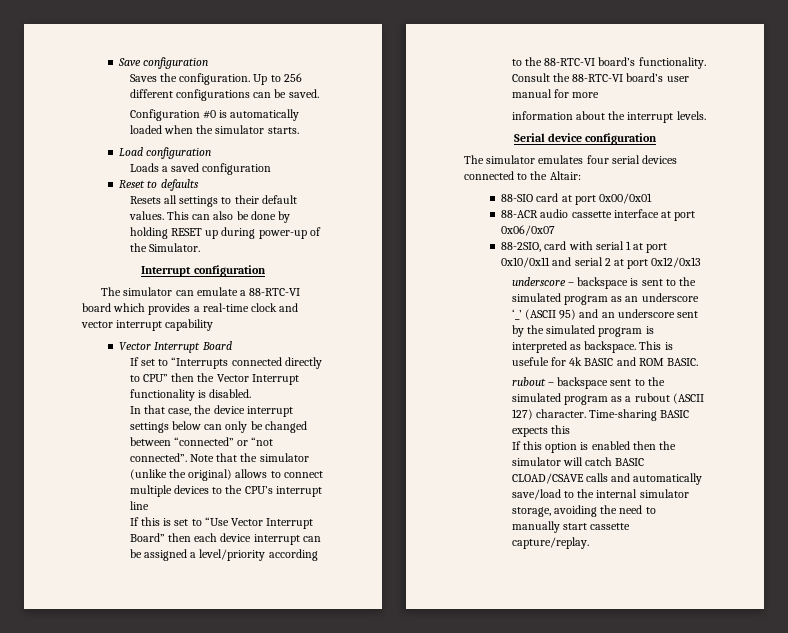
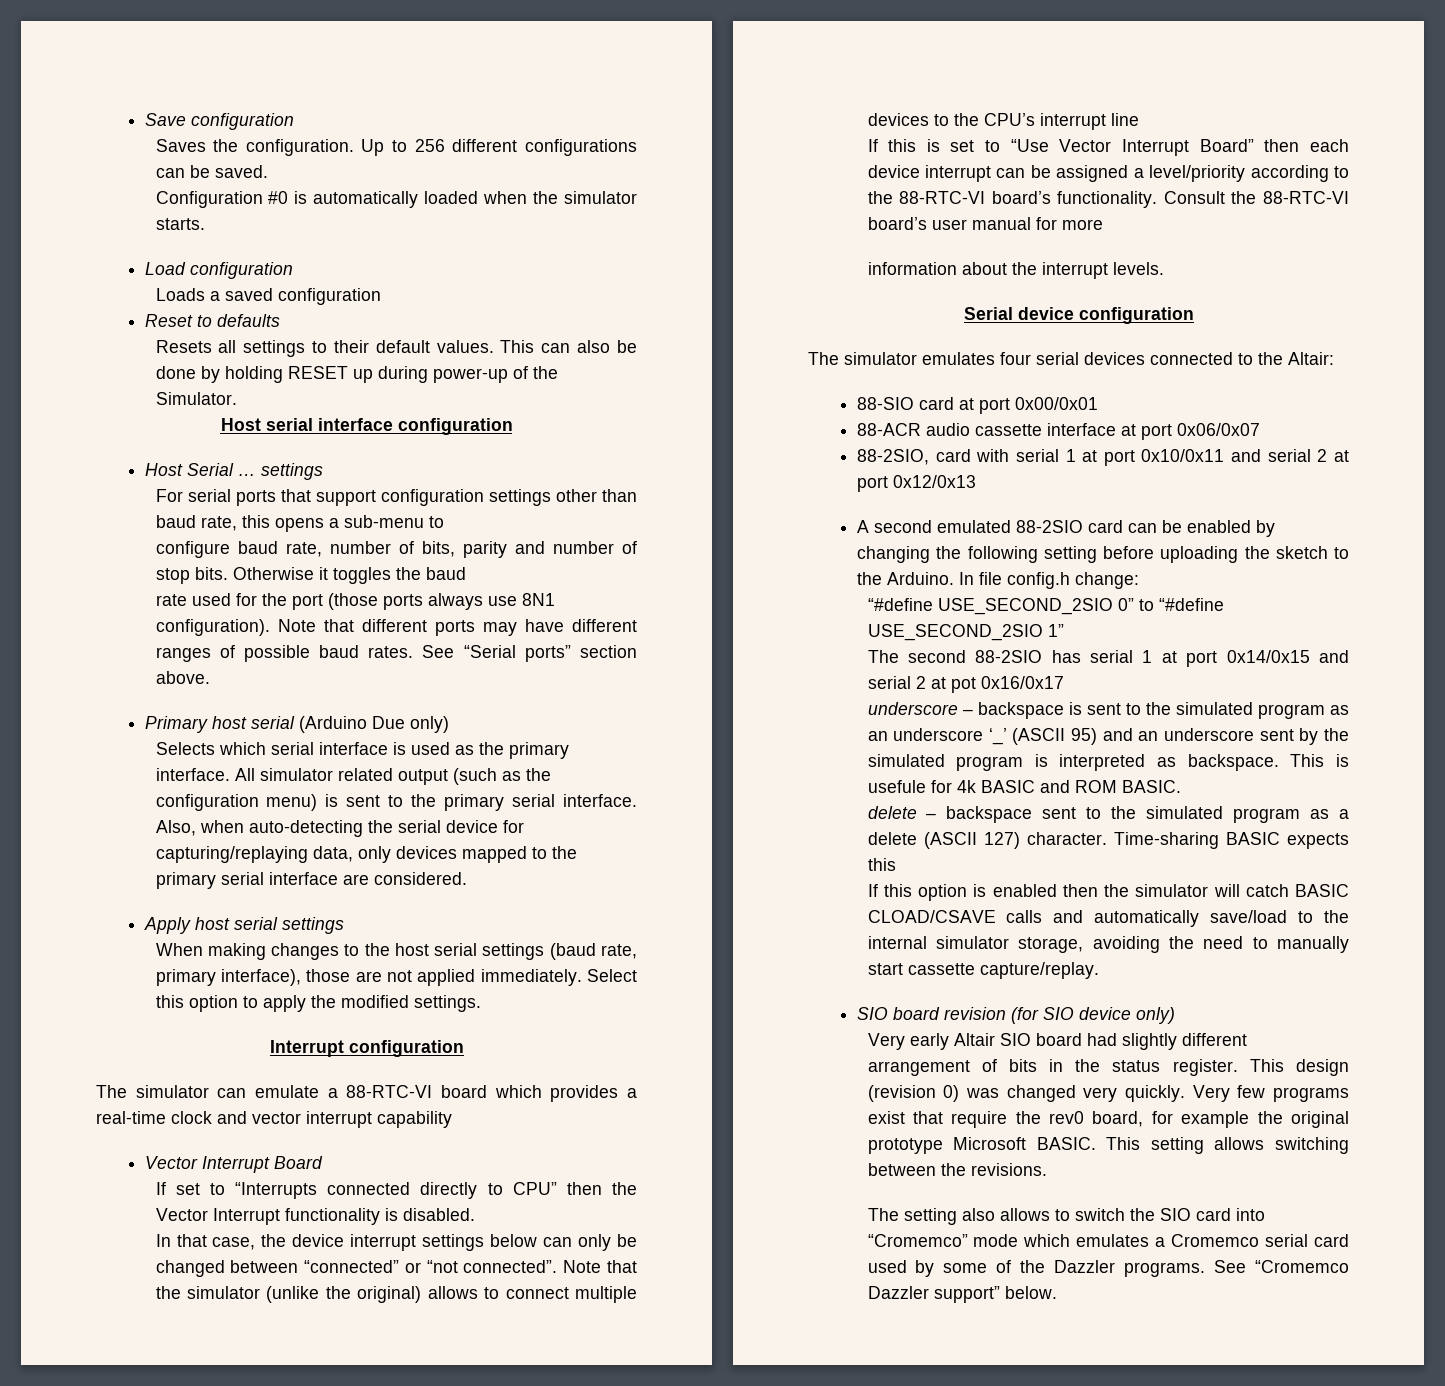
(200, 247) none -> [220,418,513,435] [145,463,324,480] [155,489,637,506] [155,515,444,532] [155,541,638,558] [155,567,466,584] [155,593,555,610] [155,619,637,636] [155,645,637,662] [155,671,210,684] [145,716,450,733] [155,742,569,759] [155,768,551,785] [155,794,637,811] [155,820,524,837] [155,846,577,863] [155,872,467,889] [144,917,345,934] [155,943,638,960] [155,969,637,986] [155,995,481,1012] // Host serial interface configuration // Host Serial … settings // For serial ports that support configuration settings other than baud rate, this opens a sub-menu to // configure baud rate, number of bits, parity and number of stop bits. Otherwise it toggles the baud // rate used for the port (those ports always use 8N1 configuration). Note that different ports may have different ranges of possible baud rates. See “Serial ports” section above. // Primary host serial (Arduino Due only) // Selects which serial interface is used as the primary interface. All simulator related output (such as the configuration menu) is sent to the primary serial interface. Also, when auto-detecting the serial device for capturing/replaying data, only devices mapped to the primary serial interface are considered. // Apply host serial settings // When making changes to the host serial settings (baud rate, primary interface), those are not applied immediately. Select this option to apply the modified settings.
(702, 262) none -> [857,520,1276,537] [857,546,1349,563] [857,572,1140,589] [867,598,1224,615] [867,624,1064,641] [867,650,1349,667] [867,676,1064,693] // A second emulated 88-2SIO card can be enabled by changing the following setting before uploading the sketch to the Arduino. In file config.h change: // “#define USE_SECOND_2SIO 0” to “#define USE_SECOND_2SIO 1” // The second 88-2SIO has serial 1 at port 0x14/0x15 and serial 2 at pot 0x16/0x17
[511,377,546,386] rubout -> [867,806,917,819] delete
[634,393,670,402] rubout -> [867,832,917,845] delete
(589, 543) none -> [857,1007,1176,1024] [867,1033,1247,1050] [867,1059,1349,1076] [867,1085,1349,1102] [867,1111,1349,1128] [867,1137,1349,1154] [867,1163,1047,1176] [867,1208,1265,1225] [867,1234,1349,1247] [867,1260,1349,1277] [867,1286,1057,1303] // SIO board revision (for SIO device only) // Very early Altair SIO board had slightly different arrangement of bits in the status register. This design (revision 0) was changed very quickly. Very few programs exist that require the rev0 board, for example the original prototype Microsoft BASIC. This setting allows switching between the revisions. // The setting also allows to switch the SIO card into “Cromemco” mode which emulates a Cromemco serial card used by some of the Dazzler programs. See “Cromemco Dazzler support” below.

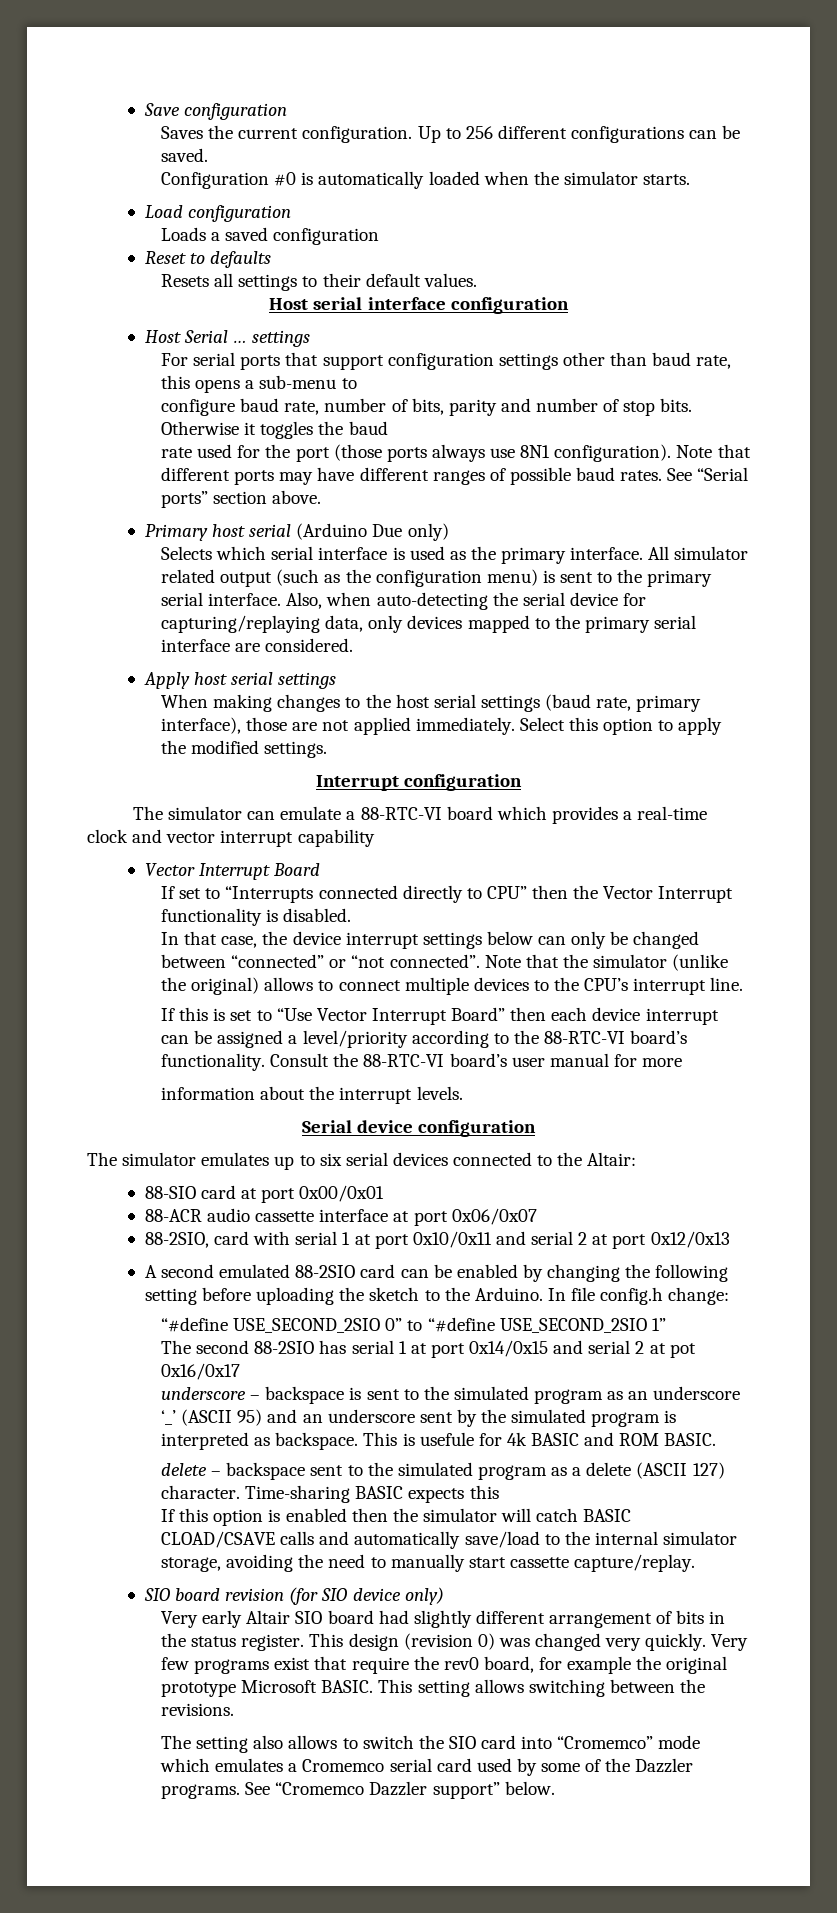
(239, 145) none -> [238,128,299,139] current
[500,340,637,353] [155,366,558,383] [155,392,237,405] This can also be done by holding RESET up during power-up of the Simulator. -> (477, 280) none
[1110,113,1139,126] line -> [710,977,744,991] line.
[1000,352,1031,365] four -> [274,1153,342,1170] up to six

